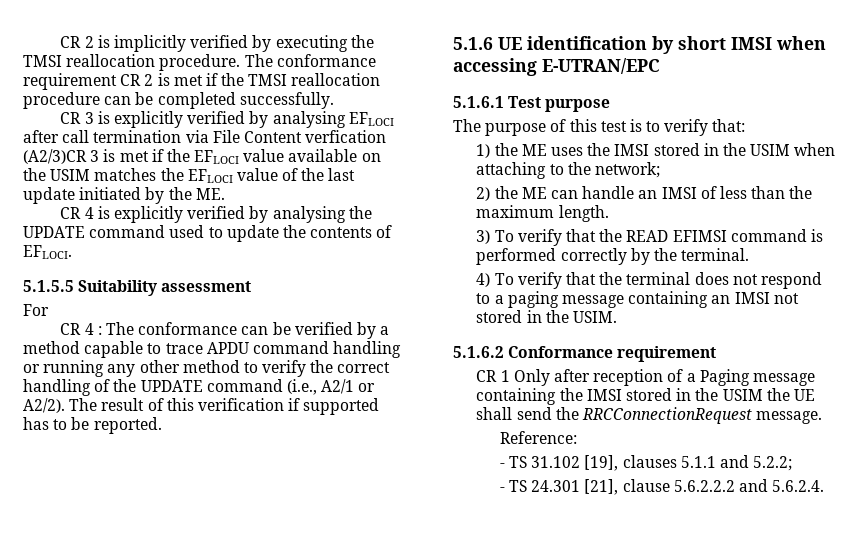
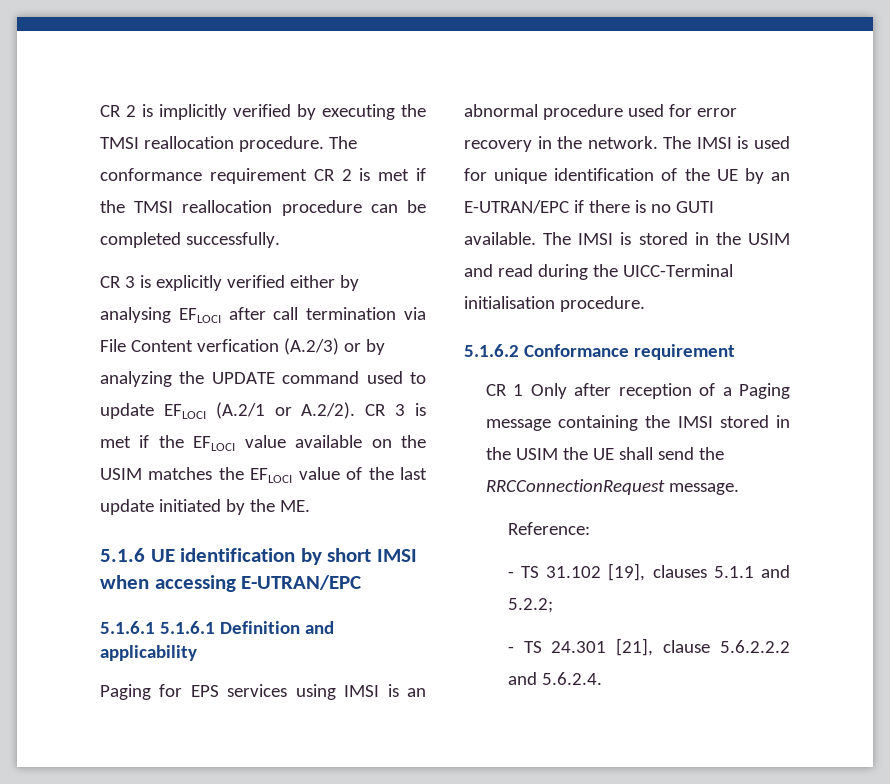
(246, 117) none -> [289,275,335,288] either
[23,149,87,164] (A2/3)CR -> [283,338,385,355] [100,371,426,387] [100,402,387,419] (A.2/3) or by analyzing the UPDATE command used to update EFLOCI (A.2/1 or A.2/2). CR
[60,206,372,223] [23,225,393,242] [23,245,72,259] [23,280,252,296] [23,304,49,316] [60,322,390,339] [23,341,402,358] [23,360,391,377] [23,379,376,396] [23,398,380,415] [23,417,162,434] // CR 4 is explicitly verified by analysing the UPDATE command used to update the contents of EFLOCI. // 5.1.5.5 Suitability assessment // For // CR 4 : The conformance can be verified by a method capable to trace APDU command handling or running any other method to verify the correct handling of the UPDATE command (i.e., A2/1 or A2/2). The result of this verification if supported has to be reported. -> (310, 506) none
[508,96,611,112] [453,119,746,136] [476,143,836,158] [476,162,660,179] [476,186,813,201] [476,205,609,222] [476,229,823,246] [476,248,750,265] [476,272,822,289] [476,291,799,308] [476,310,617,323] Test purpose // The purpose of this test is to verify that: // 1) the ME uses the IMSI stored in the USIM when attaching to the network; // 2) the ME can handle an IMSI of less than the maximum length. // 3) To verify that the READ EFIMSI command is performed correctly by the terminal. // 4) To verify that the terminal does not respond to a paging message containing an IMSI not stored in the USIM. -> [159,621,334,634] [100,645,197,661] [100,684,427,700] [464,104,737,120] [464,136,790,152] [464,168,790,184] [464,200,714,214] [464,232,790,245] [464,264,733,280] [464,296,645,312] 5.1.6.1 Definition and applicability // Paging for EPS services using IMSI is an abnormal procedure used for error recovery in the network. The IMSI is used for unique identification of the UE by an E-UTRAN/EPC if there is no GUTI available. The IMSI is stored in the USIM and read during the UICC-Terminal initialisation procedure.

